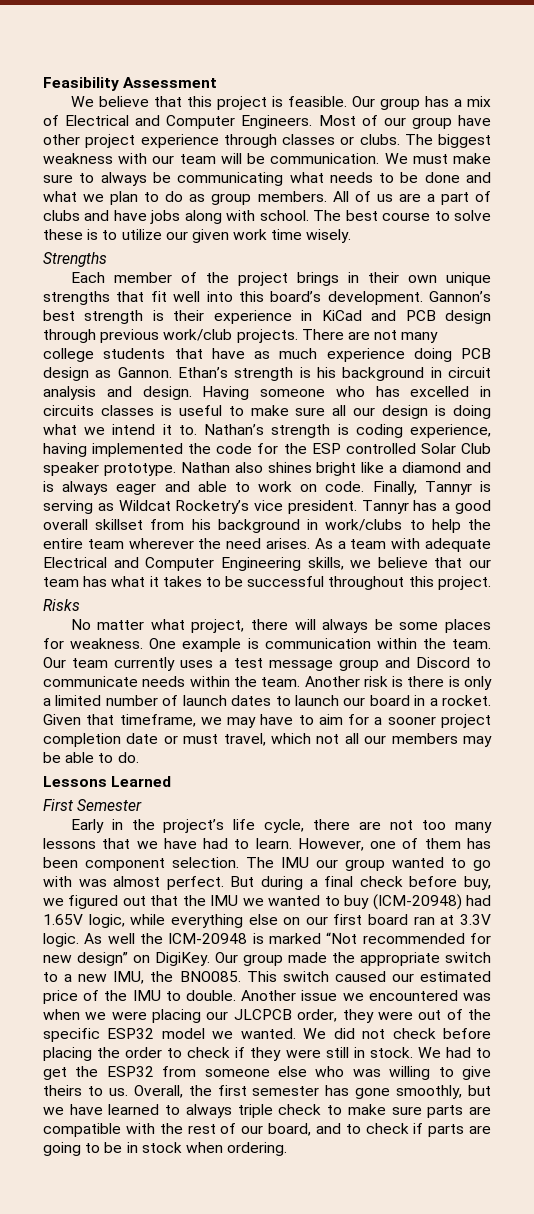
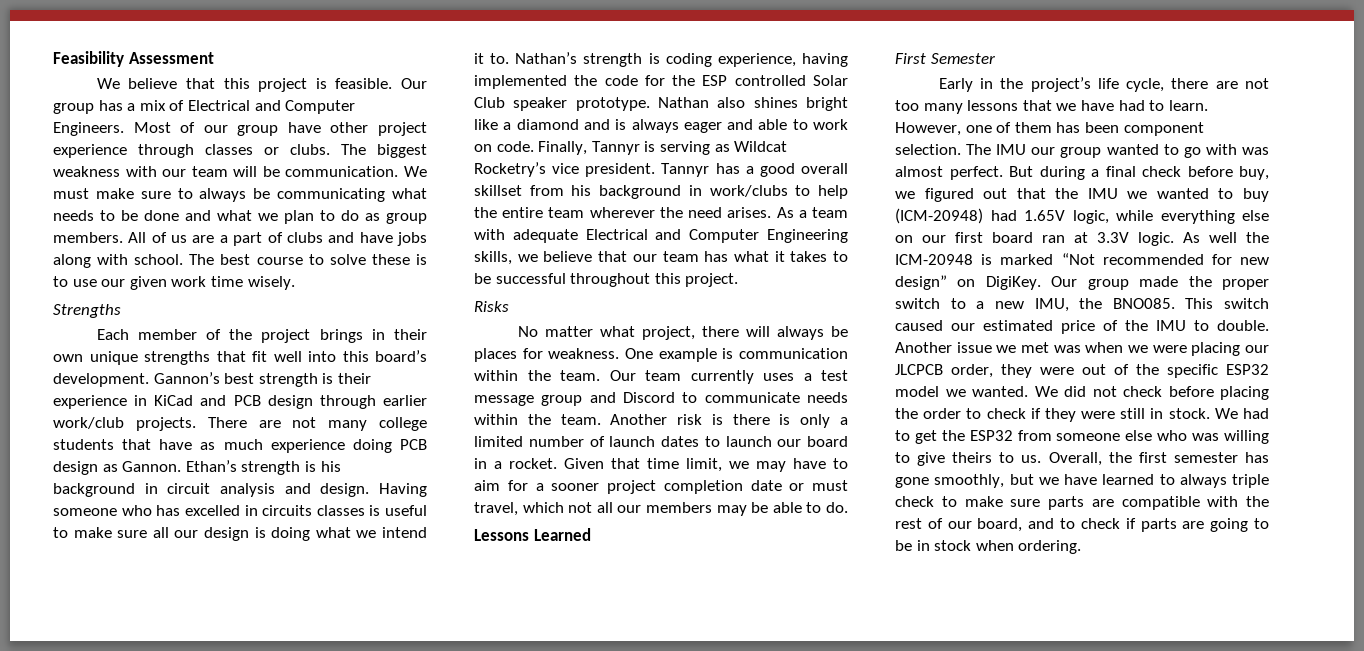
[121,229,162,240] utilize -> [72,279,97,287] use
[100,329,160,343] previous -> [383,395,427,406] earlier
[399,622,439,630] some -> (848, 331) none
[119,714,196,727] timeframe, -> [647,458,722,472] time limit,
[360,952,440,966] appropriate -> [1222,279,1269,290] proper
[368,990,458,1001] encountered -> [1021,342,1049,353] met

